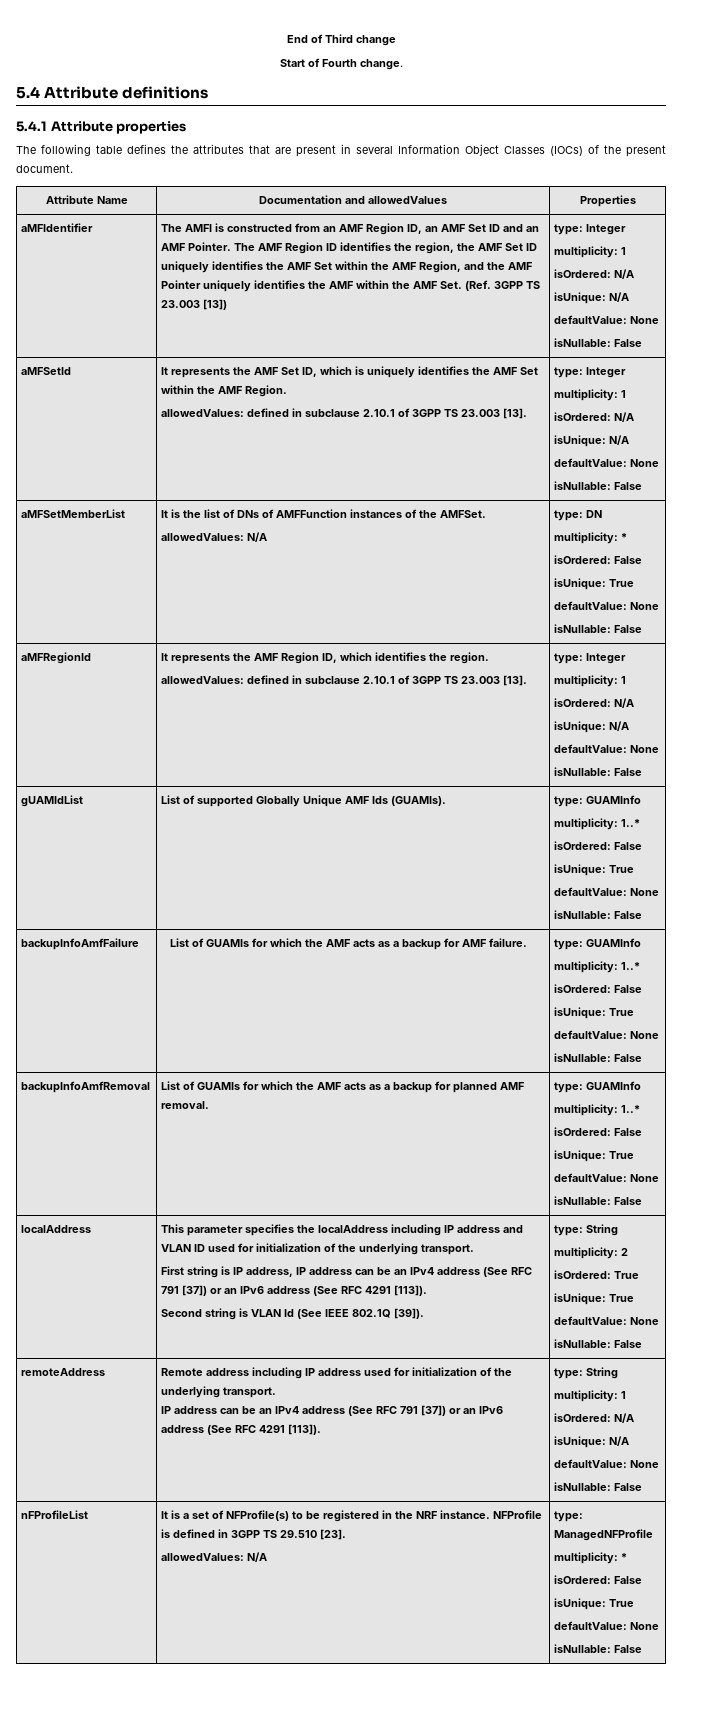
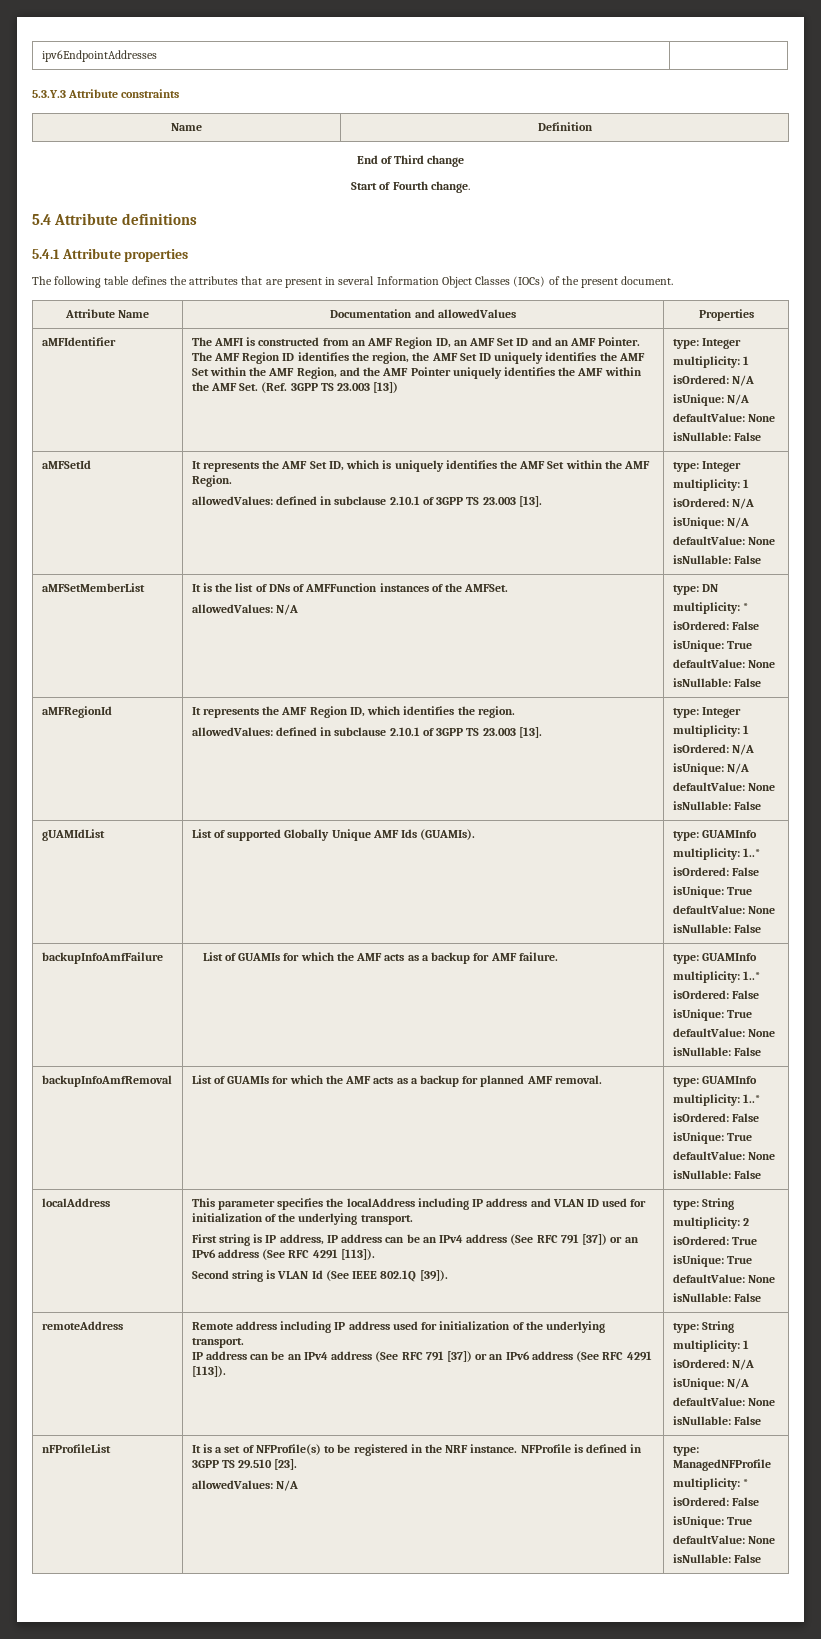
(286, 39) none -> [41,50,157,62] [32,89,180,98] [171,123,202,131] [537,122,593,131] ipv6EndpointAddresses | // 5.3.Y.3 Attribute constraints // Name | Definition //

